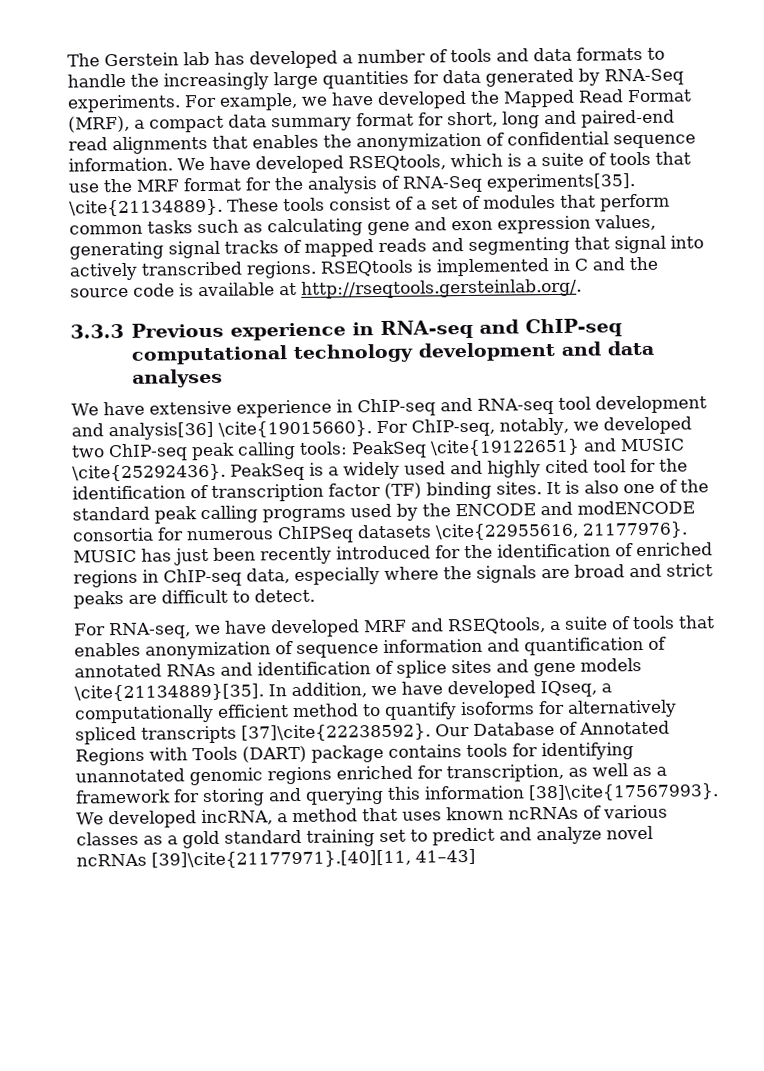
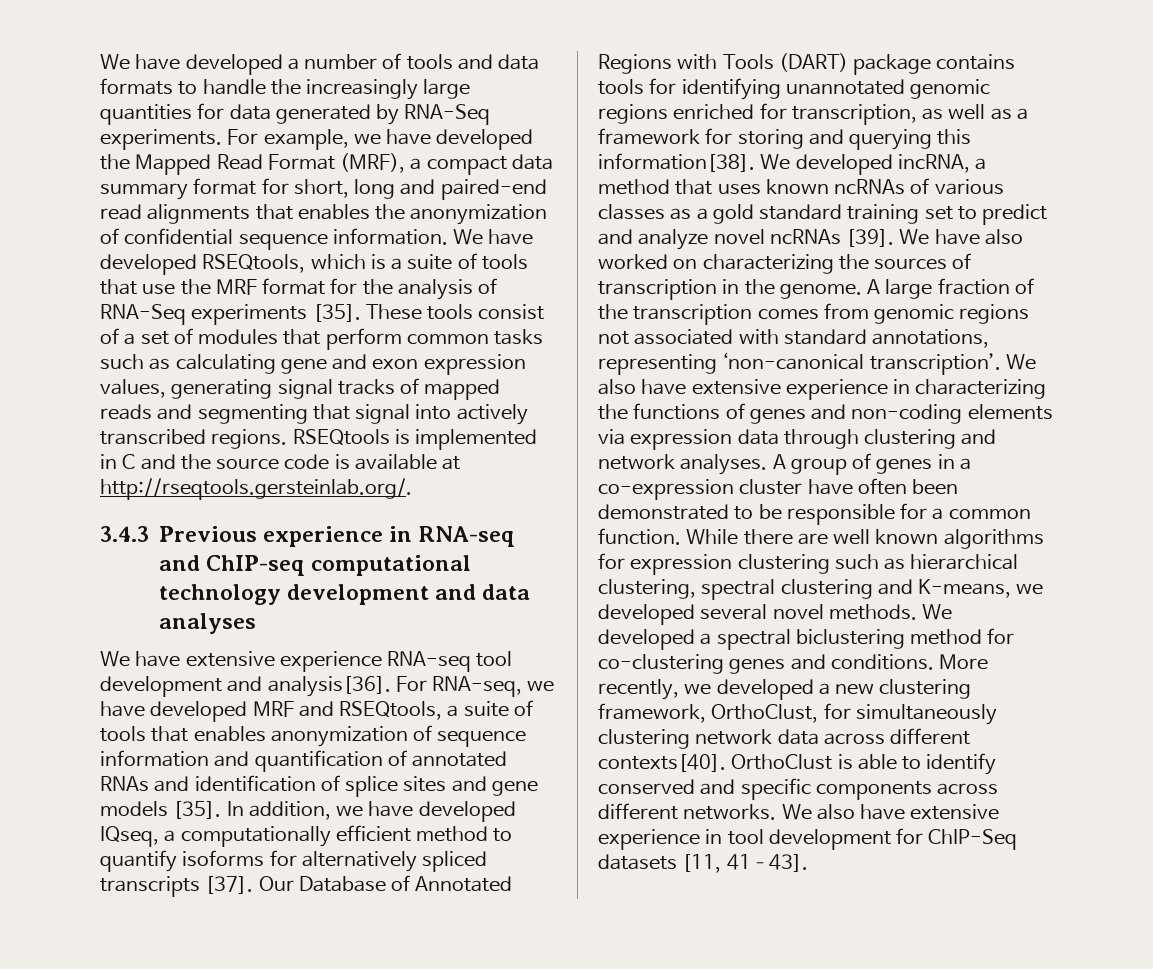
[67,51,245,67] The Gerstein lab has -> [100,54,181,70] We have
[486,173,636,192] [69,198,223,217] experiments[35]. \cite{21134889}. -> [191,304,361,325] experiments [35].
[70,323,124,339] 3.3.3 -> [100,526,149,542] 3.4.3
[335,397,473,417] in ChIP-seq and -> (382, 661) none
[108,416,692,441] [71,438,685,462] [72,458,688,482] [72,479,709,502] [72,500,695,524] [72,521,688,544] [73,542,713,566] [73,563,713,588] [73,588,315,609] analysis[36] \cite{19015660}. For ChIP-seq, notably, we developed two ChIP-seq peak calling tools: PeakSeq \cite{19122651} and MUSIC \cite{25292436}. PeakSeq is a widely used and highly cited tool for the identification of transcription factor (TF) binding sites. It is also one of the standard peak calling programs used by the ENCODE and modENCODE consortia for numerous ChIPSeq datasets \cite{22955616, 21177976}. MUSIC has just been recently introduced for the identification of enriched regions in ChIP-seq data, especially where the signals are broad and strict peaks are difficult to detect. // -> [267,676,391,697] analysis[36].
[74,683,264,702] \cite{21134889}[35]. -> [173,801,222,819] [35].
[241,723,431,742] [37]\cite{22238592}. -> [205,876,254,894] [37].
[424,783,719,802] information [38]\cite{17567993}. -> [598,153,755,172] information[38].
[151,848,476,869] [39]\cite{21177971}.[40][11, 41–43] -> [846,229,1023,247] [598,253,972,274] [598,278,1034,300] [598,303,1030,325] [598,329,990,348] [598,352,1036,375] [598,379,1047,400] [598,403,1053,424] [598,429,997,450] [598,453,971,475] [598,478,959,500] [598,503,1031,525] [598,528,1044,549] [598,553,1019,575] [598,579,1044,600] [598,604,953,625] [598,628,1015,650] [598,654,989,674] [598,679,972,700] [598,703,997,725] [598,728,971,749] [598,753,997,775] [598,778,999,800] [598,803,1000,820] [598,828,1018,850] [598,854,808,873] [39]. We have also worked on characterizing the sources of transcription in the genome. A large fraction of the transcription comes from genomic regions not associated with standard annotations, representing ‘non-canonical transcription’. We also have extensive experience in characterizing the functions of genes and non-coding elements via expression data through clustering and network analyses. A group of genes in a co-expression cluster have often been demonstrated to be responsible for a common function. While there are well known algorithms for expression clustering such as hierarchical clustering, spectral clustering and K-means, we developed several novel methods. We developed a spectral biclustering method for co-clustering genes and conditions. More recently, we developed a new clustering framework, OrthoClust, for simultaneously clustering network data across different contexts[40]. OrthoClust is able to identify conserved and specific components across different networks. We also have extensive experience in tool development for ChIP-Seq datasets [11, 41–43].

